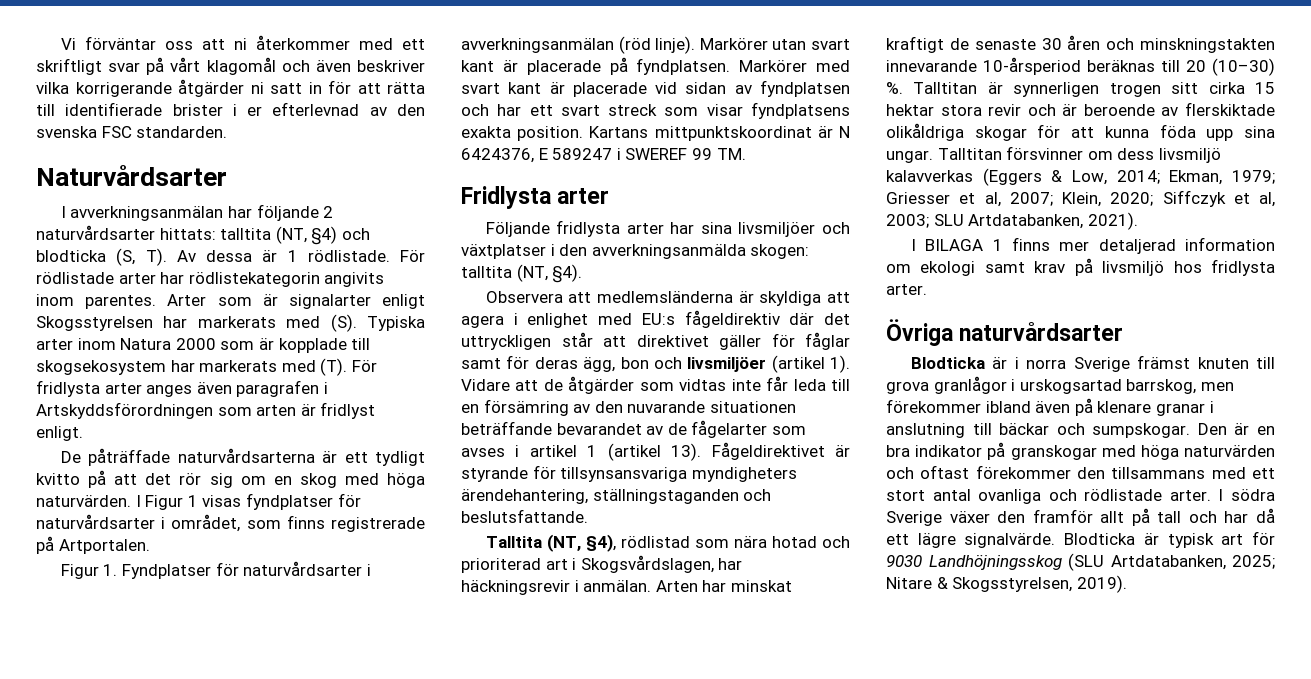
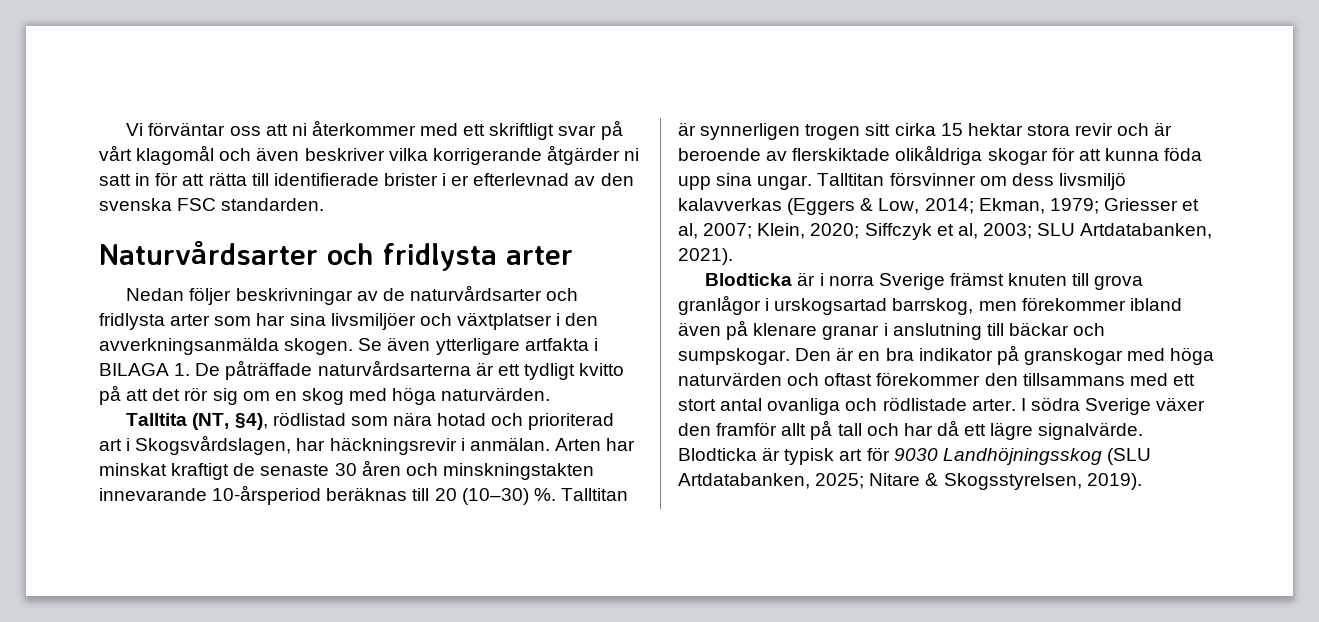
[60,204,334,221] [36,225,370,245] [36,248,425,266] [36,272,385,287] [36,294,425,309] [36,314,425,332] [36,338,371,353] [36,358,377,376] [36,380,328,397] [36,402,376,419] [36,426,83,441] // I avverkningsanmälan har följande 2 naturvårdsarter hittats: talltita (NT, §4) och blodticka (S, T). Av dessa är 1 rödlistade. För rödlistade arter har rödlistekategorin angivits inom parentes. Arter som är signalarter enligt Skogsstyrelsen har markerats med (S). Typiska arter inom Natura 2000 som är kopplade till skogsekosystem har markerats med (T). För fridlysta arter anges även paragrafen i Artskyddsförordningen som arten är fridlyst enligt. // -> [327,243,573,271] [126,285,579,305] [99,312,599,330] [99,337,598,355] [99,363,191,376] och fridlysta arter // Nedan följer beskrivningar av de naturvårdsarter och fridlysta arter som har sina livsmiljöer och växtplatser i den avverkningsanmälda skogen. Se även ytterligare artfakta i BILAGA 1.
[135,493,361,510] [36,514,425,532] [36,536,150,554] [60,561,371,579] [461,36,850,54] [461,57,850,75] [461,80,850,97] [461,102,850,119] [461,126,850,141] [461,148,746,163] [461,186,610,209] [485,220,850,237] [461,244,810,259] [461,264,583,283] [485,291,850,306] [461,310,850,328] [461,332,850,350] [461,355,850,373] [461,376,850,394] [461,399,796,416] [461,420,806,438] [461,442,850,461] [461,465,797,482] [461,489,772,504] [461,509,588,523] I Figur 1 visas fyndplatser för naturvårdsarter i området, som finns registrerade på Artportalen. // Figur 1. Fyndplatser för naturvårdsarter i avverkningsanmälan (röd linje). Markörer utan svart kant är placerade på fyndplatsen. Markörer med svart kant är placerade vid sidan av fyndplatsen och har ett svart streck som visar fyndplatsens exakta position. Kartans mittpunktskoordinat är N 6424376, E 589247 i SWEREF 99 TM. // Fridlysta arter // Följande fridlysta arter har sina livsmiljöer och växtplatser i den avverkningsanmälda skogen: talltita (NT, §4). // Observera att medlemsländerna är skyldiga att agera i enlighet med EU:s fågeldirektiv där det uttryckligen står att direktivet gäller för fåglar samt för deras ägg, bon och livsmiljöer (artikel 1). Vidare att de åtgärder som vidtas inte får leda till en försämring av den nuvarande situationen beträffande bevarandet av de fågelarter som avses i artikel 1 (artikel 13). Fågeldirektivet är styrande för tillsynsansvariga myndigheters ärendehantering, ställningstaganden och beslutsfattande. -> (551, 394) none
[910,237,1275,254] [886,258,1275,276] [886,284,927,295] [886,319,1124,346] // I BILAGA 1 finns mer detaljerad information om ekologi samt krav på livsmiljö hos fridlysta arter. // Övriga naturvårdsarter -> (733, 256) none

